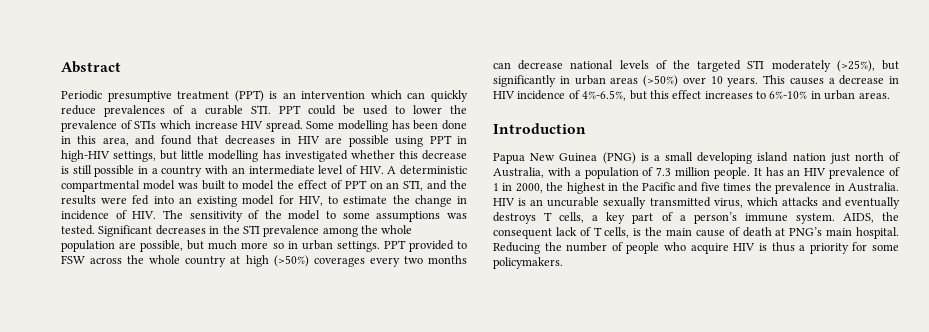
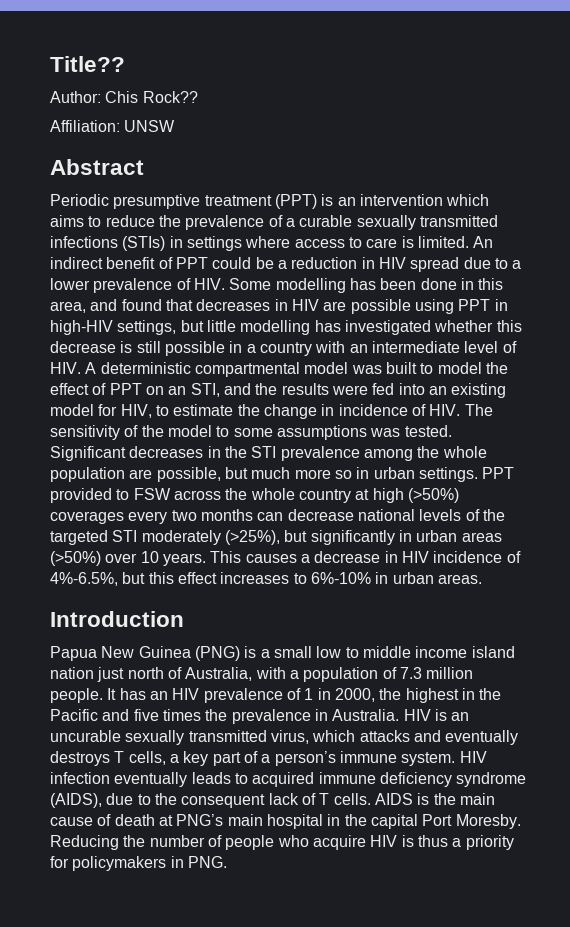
(61, 67) none -> [50,56,125,72] [50,91,198,103] [50,120,176,132] Title?? // Author: Chis Rock?? // Affiliation: UNSW //
[407,90,468,102] [61,105,467,117] [61,120,303,132] can quickly reduce prevalences of a curable STI. PPT could be used to lower the prevalence of STIs which increase HIV spread. -> [50,215,498,230] [50,236,494,251] [50,257,522,272] [50,278,225,293] aims to reduce the prevalence of a curable sexually transmitted infections (STIs) in settings where access to care is limited. An indirect benefit of PPT could be a reduction in HIV spread due to a lower prevalence of HIV.
[697,152,753,164] developing -> [316,646,468,658] low to middle income
[842,213,874,223] AIDS, -> [459,751,487,763] [50,772,527,787] [50,793,151,808] HIV infection eventually leads to acquired immune deficiency syndrome (AIDS), due to
[604,227,630,238] cells, -> [333,793,413,805] cells. AIDS
[856,227,899,239] hospital. -> [266,814,521,829] hospital in the capital Port Moresby.
[872,244,900,251] [493,257,563,269] some policymakers. -> [72,856,227,871] policymakers in PNG.

